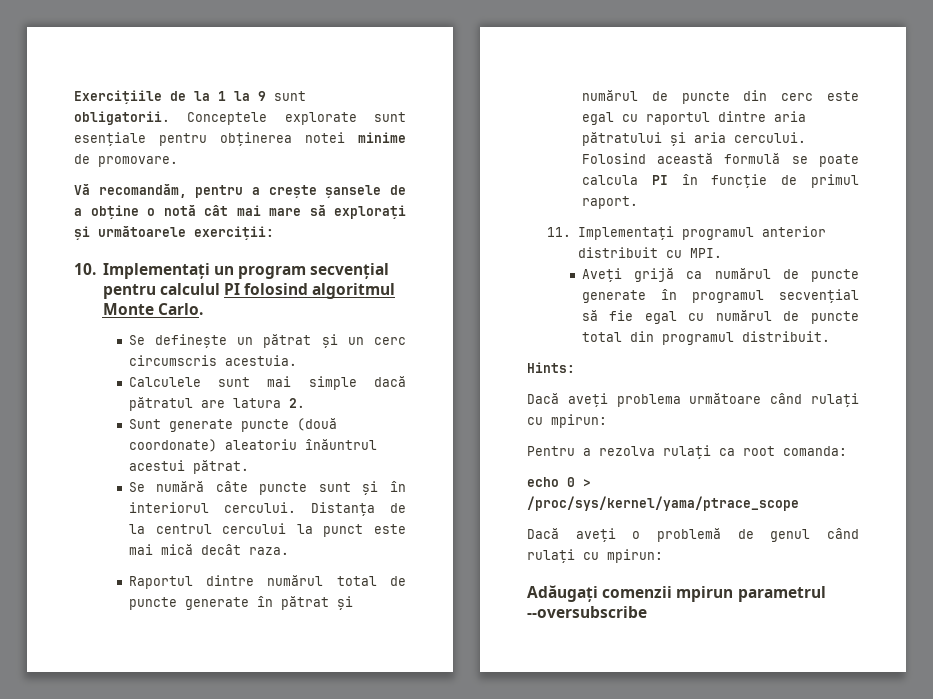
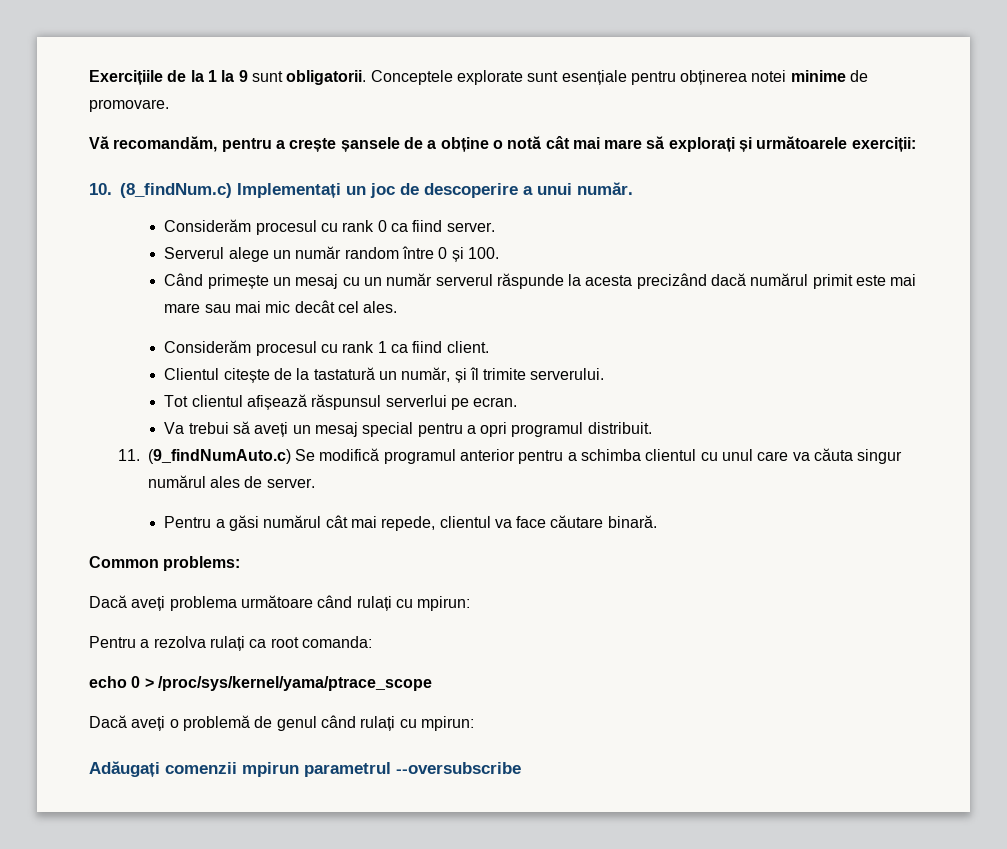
(96, 269) none -> [120,183,232,198] (8_findNum.c)
[237,263,390,279] [102,283,396,299] [102,303,203,315] [128,334,406,348] [128,355,297,366] [128,376,406,390] [128,397,305,411] [128,418,337,432] [128,439,377,452] [128,460,249,474] [128,481,406,495] [128,502,406,516] [128,523,407,537] [128,544,289,555] [128,575,406,589] [128,596,353,610] [581,90,859,104] [581,111,806,125] [581,132,806,146] [581,153,859,167] [581,174,859,188] [581,196,638,209] [547,226,826,240] [577,247,722,258] [581,268,859,282] [581,289,859,303] [581,310,859,324] [581,331,830,345] [527,362,575,373] program secvențial pentru calculul PI folosind algoritmul Monte Carlo. // Se definește un pătrat și un cerc circumscris acestuia. // Calculele sunt mai simple dacă pătratul are latura 2. // Sunt generate puncte (două coordonate) aleatoriu înăuntrul acestui pătrat. // Se numără câte puncte sunt și în interiorul cercului. Distanța de la centrul cercului la punct este mai mică decât raza. // Raportul dintre numărul total de puncte generate în pătrat și numărul de puncte din cerc este egal cu raportul dintre aria pătratului și aria cercului. Folosind această formulă se poate calcula PI în funcție de primul raport. // 11. Implementați programul anterior distribuit cu MPI. // Aveți grijă ca numărul de puncte generate în programul secvențial să fie egal cu numărul de puncte total din programul distribuit. // Hints: -> [370,182,633,198] [164,219,495,235] [164,246,499,262] [164,273,917,289] [164,300,398,313] [164,340,489,356] [164,367,605,383] [164,394,518,410] [164,421,652,437] [117,448,903,464] [147,475,315,488] [164,515,657,531] [89,556,241,571] joc de descoperire a unui număr. // Considerăm procesul cu rank 0 ca fiind server. // Serverul alege un număr random între 0 și 100. // Când primește un mesaj cu un număr serverul răspunde la acesta precizând dacă numărul primit este mai mare sau mai mic decât cel ales. // Considerăm procesul cu rank 1 ca fiind client. // Clientul citește de la tastatură un număr, și îl trimite serverului. // Tot clientul afișează răspunsul serverlui pe ecran. // Va trebui să aveți un mesaj special pentru a opri programul distribuit. // 11. (9_findNumAuto.c) Se modifică programul anterior pentru a schimba clientul cu unul care va căuta singur numărul ales de server. // Pentru a găsi numărul cât mai repede, clientul va face căutare binară. // Common problems:

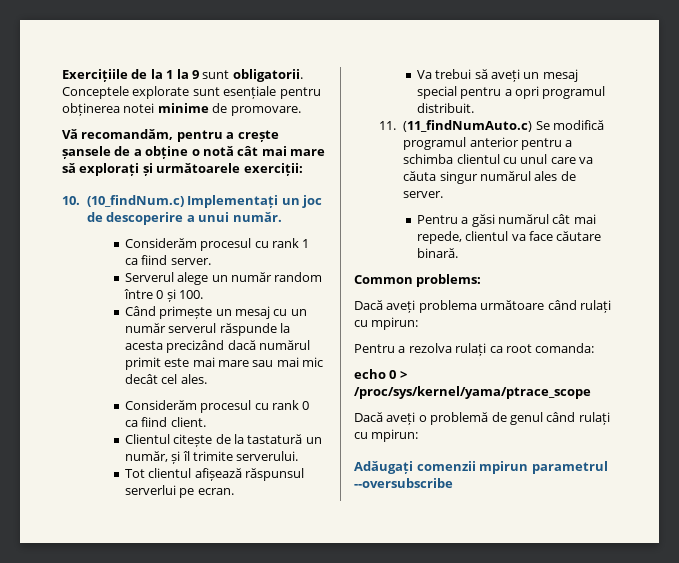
[120,183,232,198] (8_findNum.c) -> [86,195,184,207] (10_findNum.c)
[377,220,387,232] 0 -> [302,239,310,248] 1
[377,341,387,353] 1 -> [302,401,310,410] 0
[147,449,291,464] (9_findNumAuto.c) -> [403,120,533,132] (11_findNumAuto.c)

